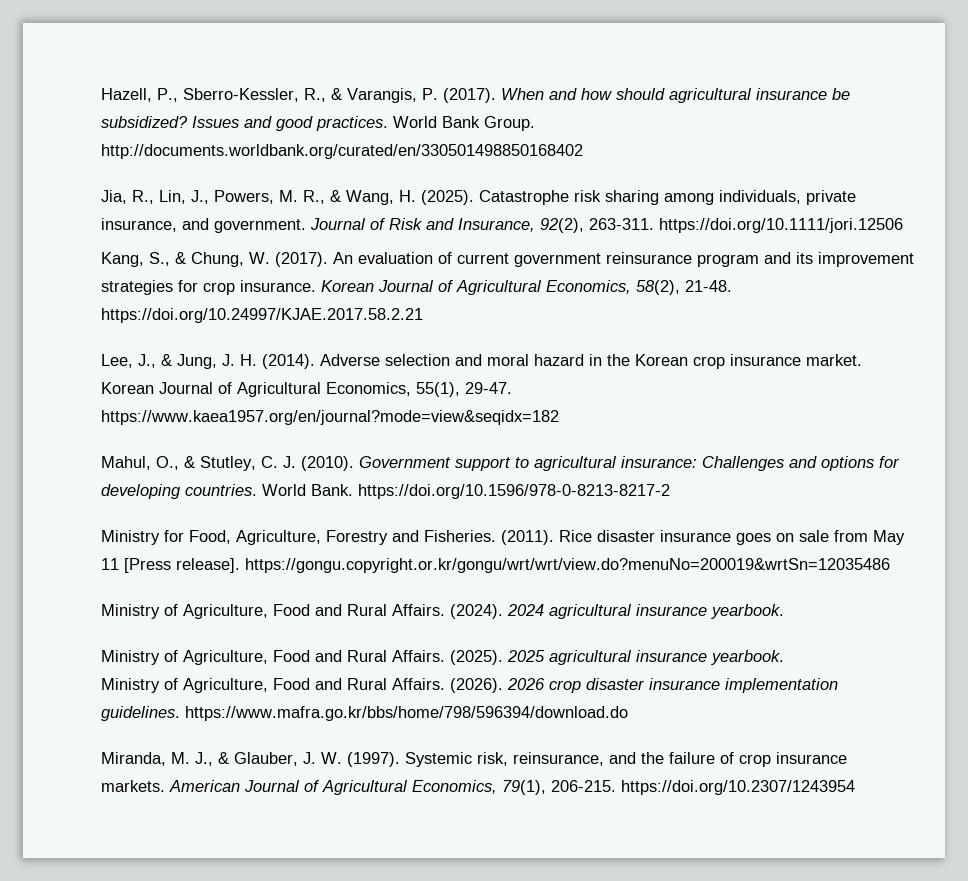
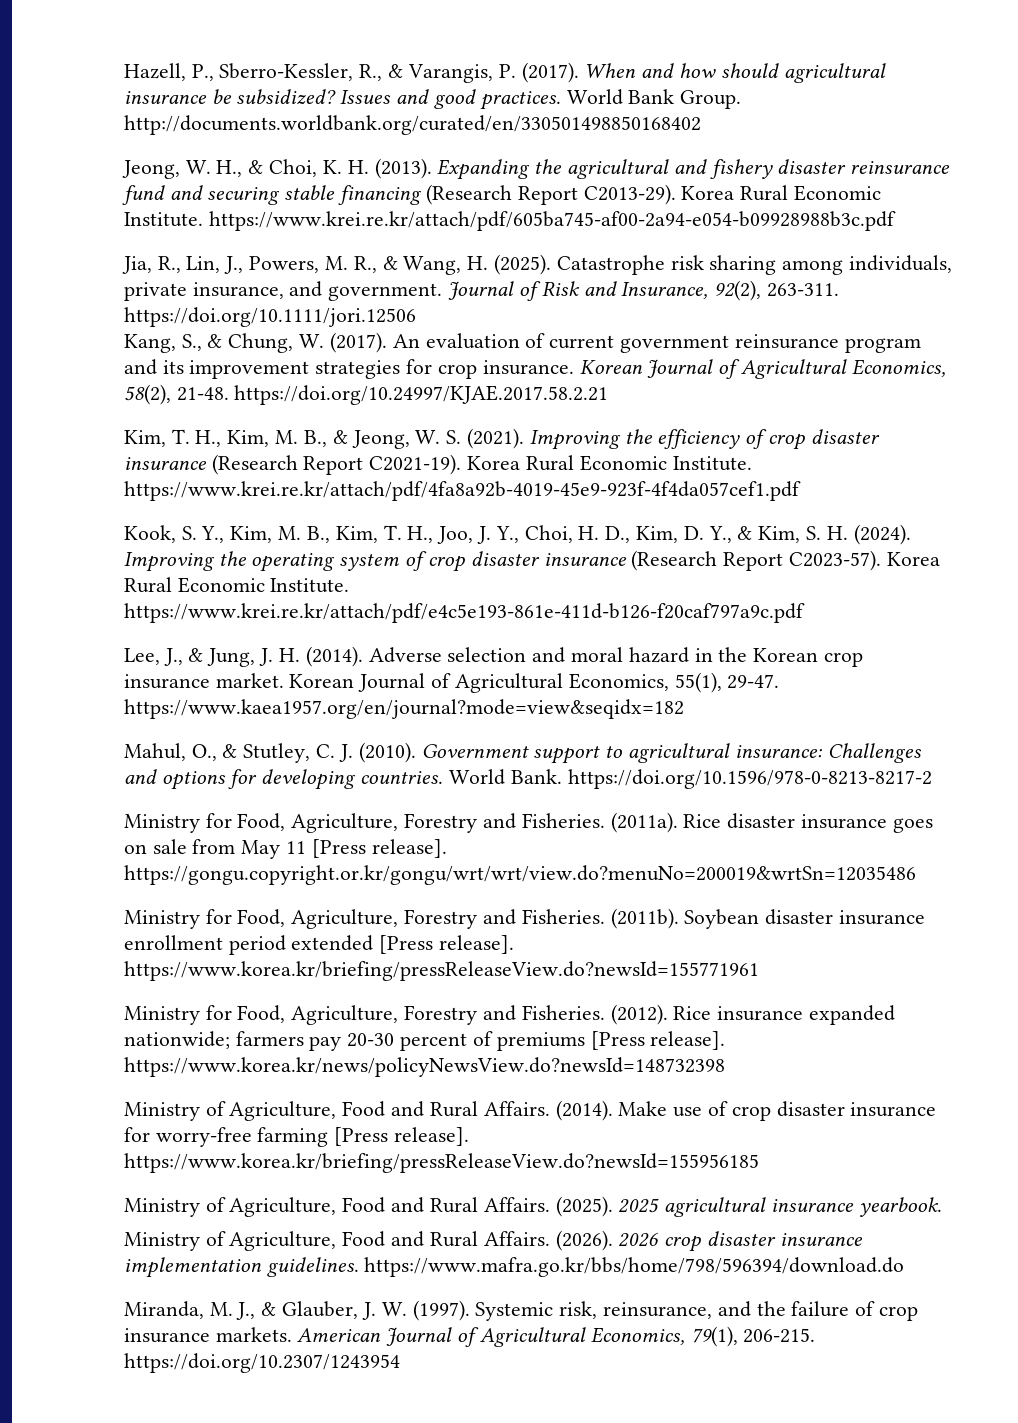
(583, 151) none -> [121,158,951,180] [121,184,881,205] [123,211,896,231] // Jeong, W. H., & Choi, K. H. (2013). Expanding the agricultural and fishery disaster reinsurance fund and securing stable financing (Research Report C2013-29). Korea Rural Economic Institute. https://www.krei.re.kr/attach/pdf/605ba745-af00-2a94-e054-b09928988b3c.pdf
(423, 315) none -> [123,428,880,450] [123,454,752,475] [123,481,801,501] [123,524,911,545] [123,550,940,572] [123,577,350,593] [123,603,805,623] // Kim, T. H., Kim, M. B., & Jeong, W. S. (2021). Improving the efficiency of crop disaster insurance (Research Report C2021-19). Korea Rural Economic Institute. https://www.krei.re.kr/attach/pdf/4fa8a92b-4019-45e9-923f-4f4da057cef1.pdf // Kook, S. Y., Kim, M. B., Kim, T. H., Joo, J. Y., Choi, H. D., Kim, D. Y., & Kim, S. H. (2024). Improving the operating system of crop disaster insurance (Research Report C2023-57). Korea Rural Economic Institute. https://www.krei.re.kr/attach/pdf/e4c5e193-861e-411d-b126-f20caf797a9c.pdf
[500,530,554,545] (2011). -> [610,812,678,833] (2011a).
[100,604,784,619] // Ministry of Agriculture, Food and Rural Affairs. (2024). 2024 agricultural insurance yearbook. -> [123,908,925,929] [123,935,515,955] [123,961,759,981] [123,1004,895,1025] [123,1031,726,1051] [123,1057,725,1077] [123,1100,937,1121] [123,1127,470,1147] [123,1153,759,1173] // Ministry for Food, Agriculture, Forestry and Fisheries. (2011b). Soybean disaster insurance enrollment period extended [Press release]. https://www.korea.kr/briefing/pressReleaseView.do?newsId=155771961 // Ministry for Food, Agriculture, Forestry and Fisheries. (2012). Rice insurance expanded nationwide; farmers pay 20-30 percent of premiums [Press release]. https://www.korea.kr/news/policyNewsView.do?newsId=148732398 // Ministry of Agriculture, Food and Rural Affairs. (2014). Make use of crop disaster insurance for worry-free farming [Press release]. https://www.korea.kr/briefing/pressReleaseView.do?newsId=155956185

